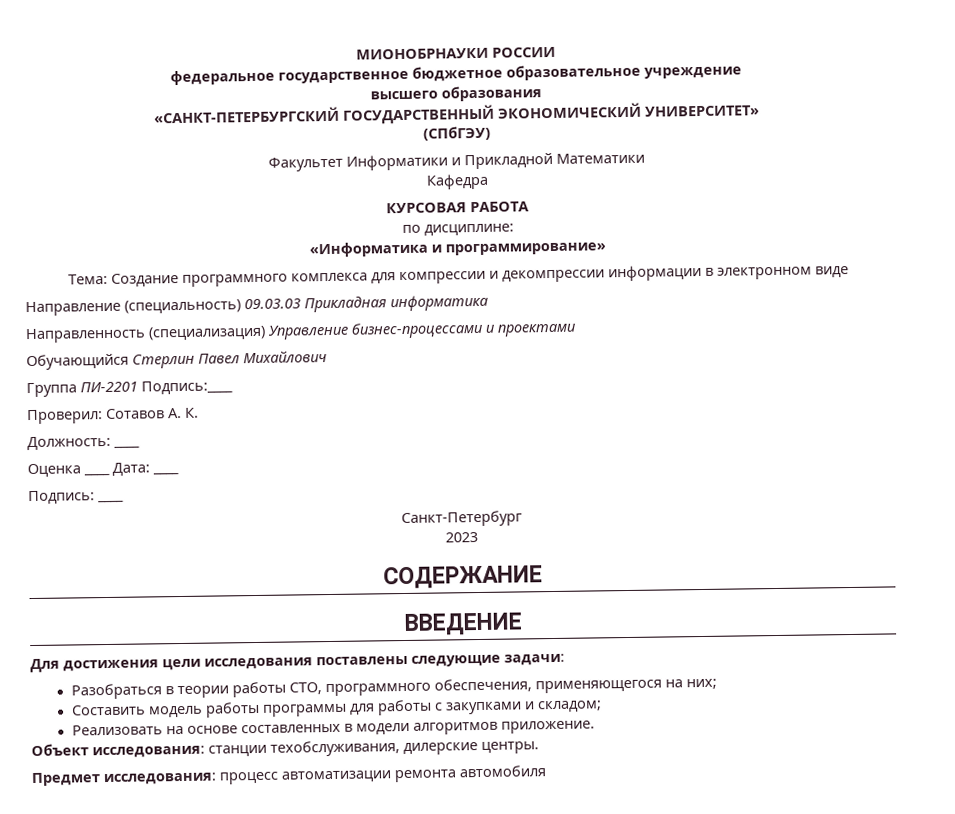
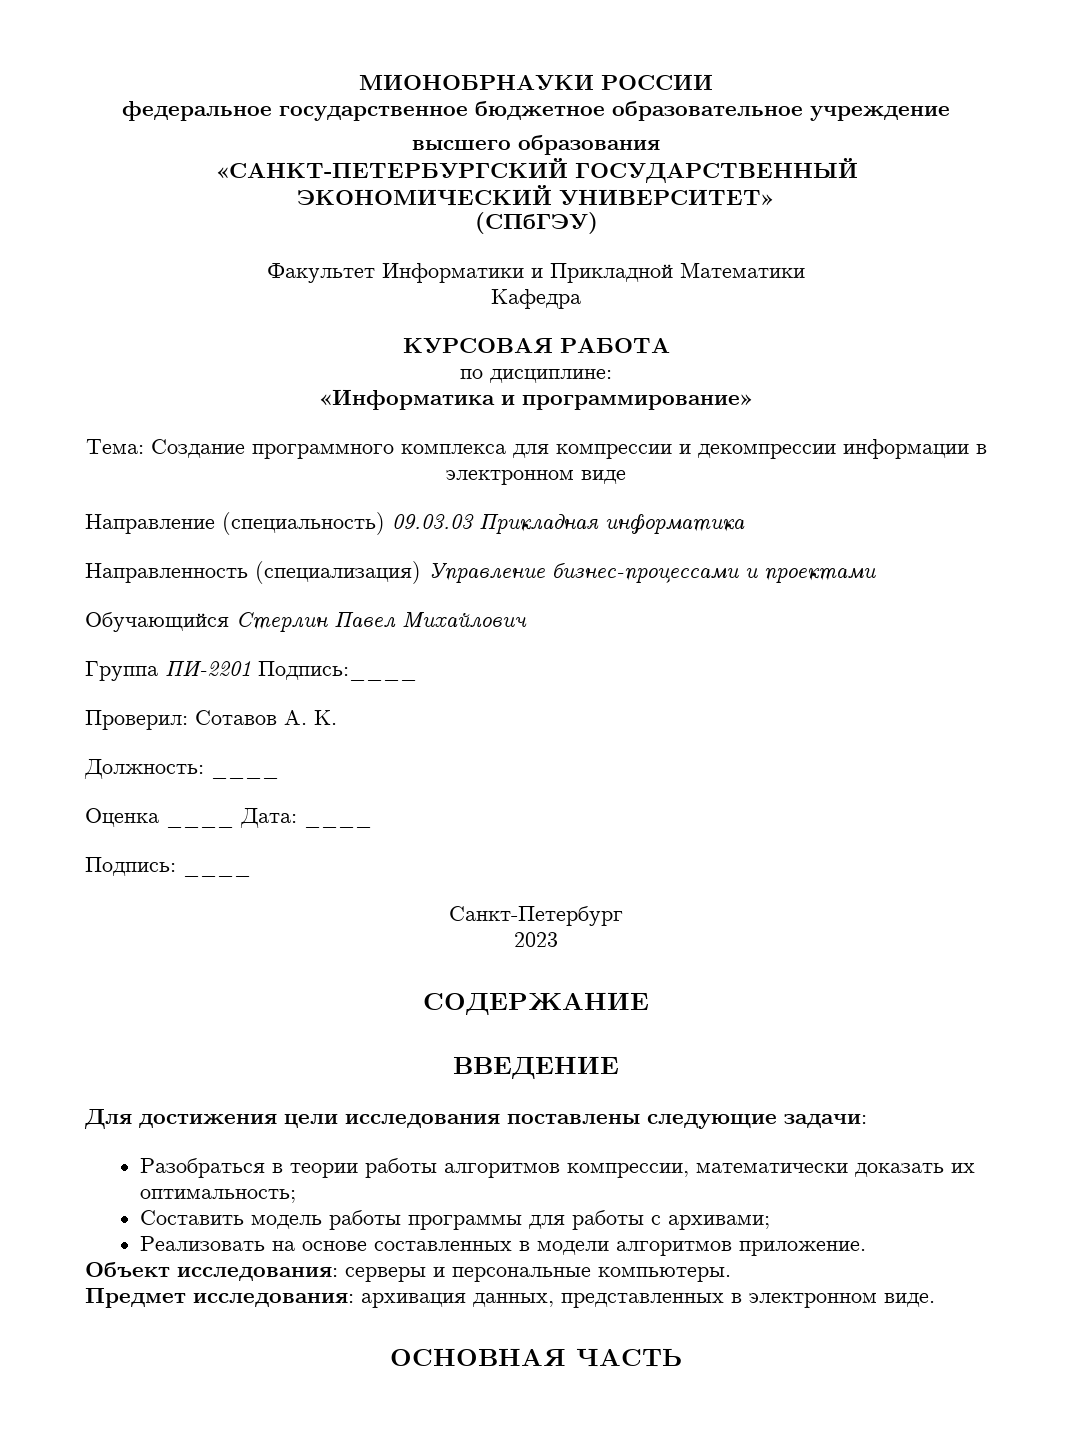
[288,678,717,697] СТО, программного обеспечения, применяющегося на них; -> [444,1163,976,1178] [140,1189,297,1203] алгоритмов компрессии, математически доказать их оптимальность;
[444,700,602,715] закупками и складом; -> [668,1215,771,1230] архивами;
[208,740,539,757] [31,765,546,787] станции техобслуживания, дилерские центры. // Предмет исследования: процесс автоматизации ремонта автомобиля -> [345,1267,731,1282] [85,1288,935,1308] [390,1348,682,1367] серверы и персональные компьютеры. // Предмет исследования: архивация данных, представленных в электронном виде. // ОСНОВНАЯ ЧАСТЬ

